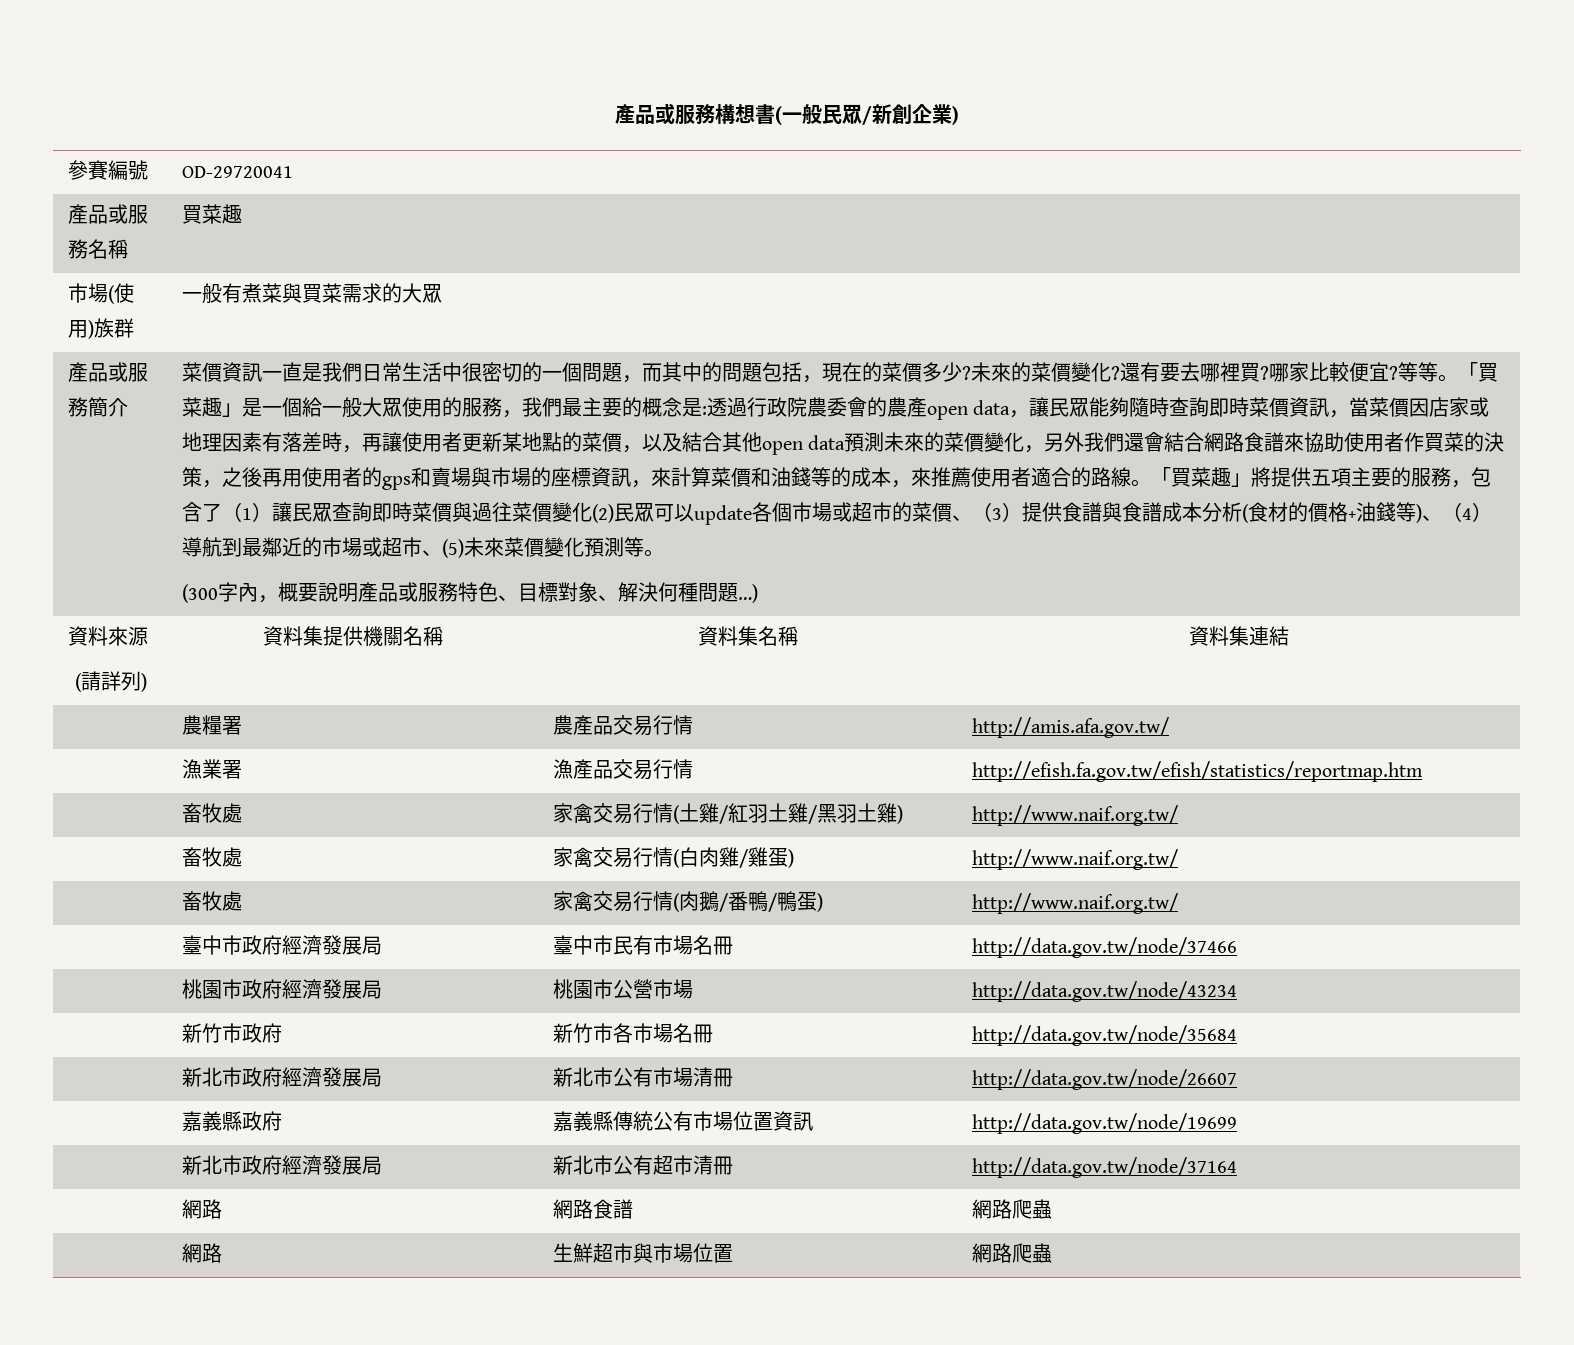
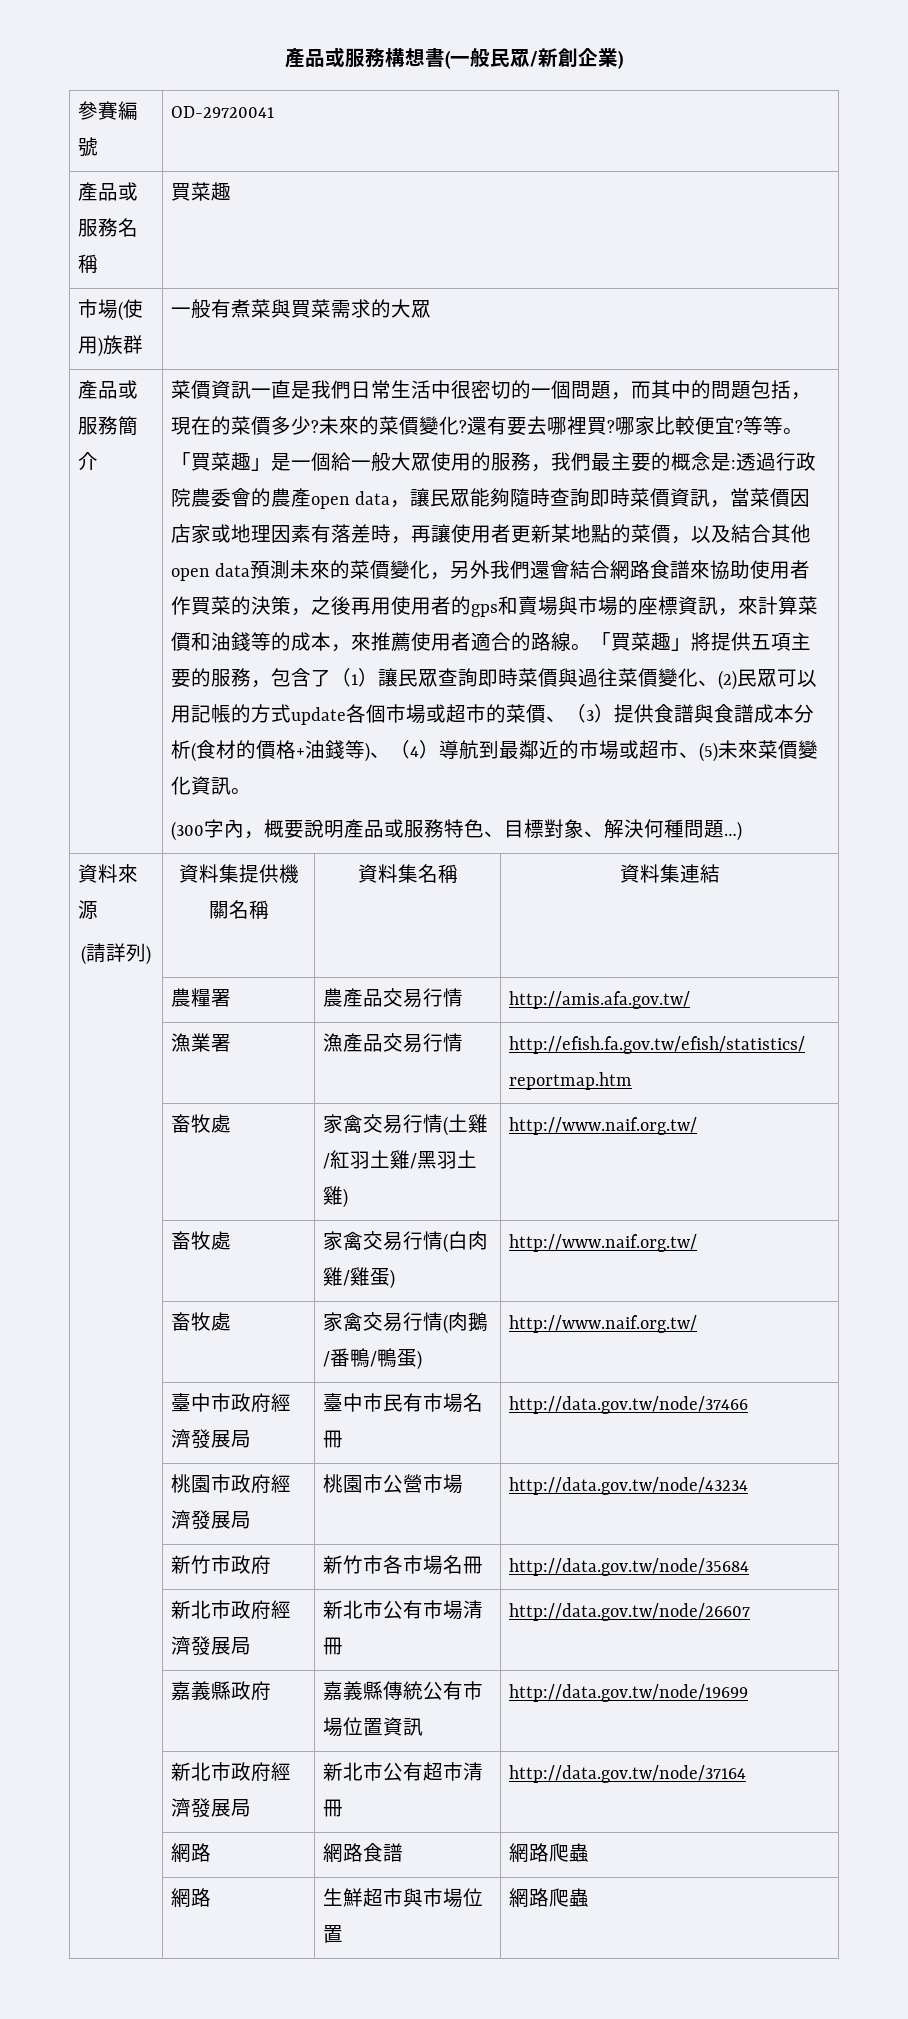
(592, 512) none -> [697,680,718,686] 、
(694, 513) none -> [170,704,291,723] 用記帳的方式
[583,537,644,557] 預測等 -> [190,776,231,795] 資訊

